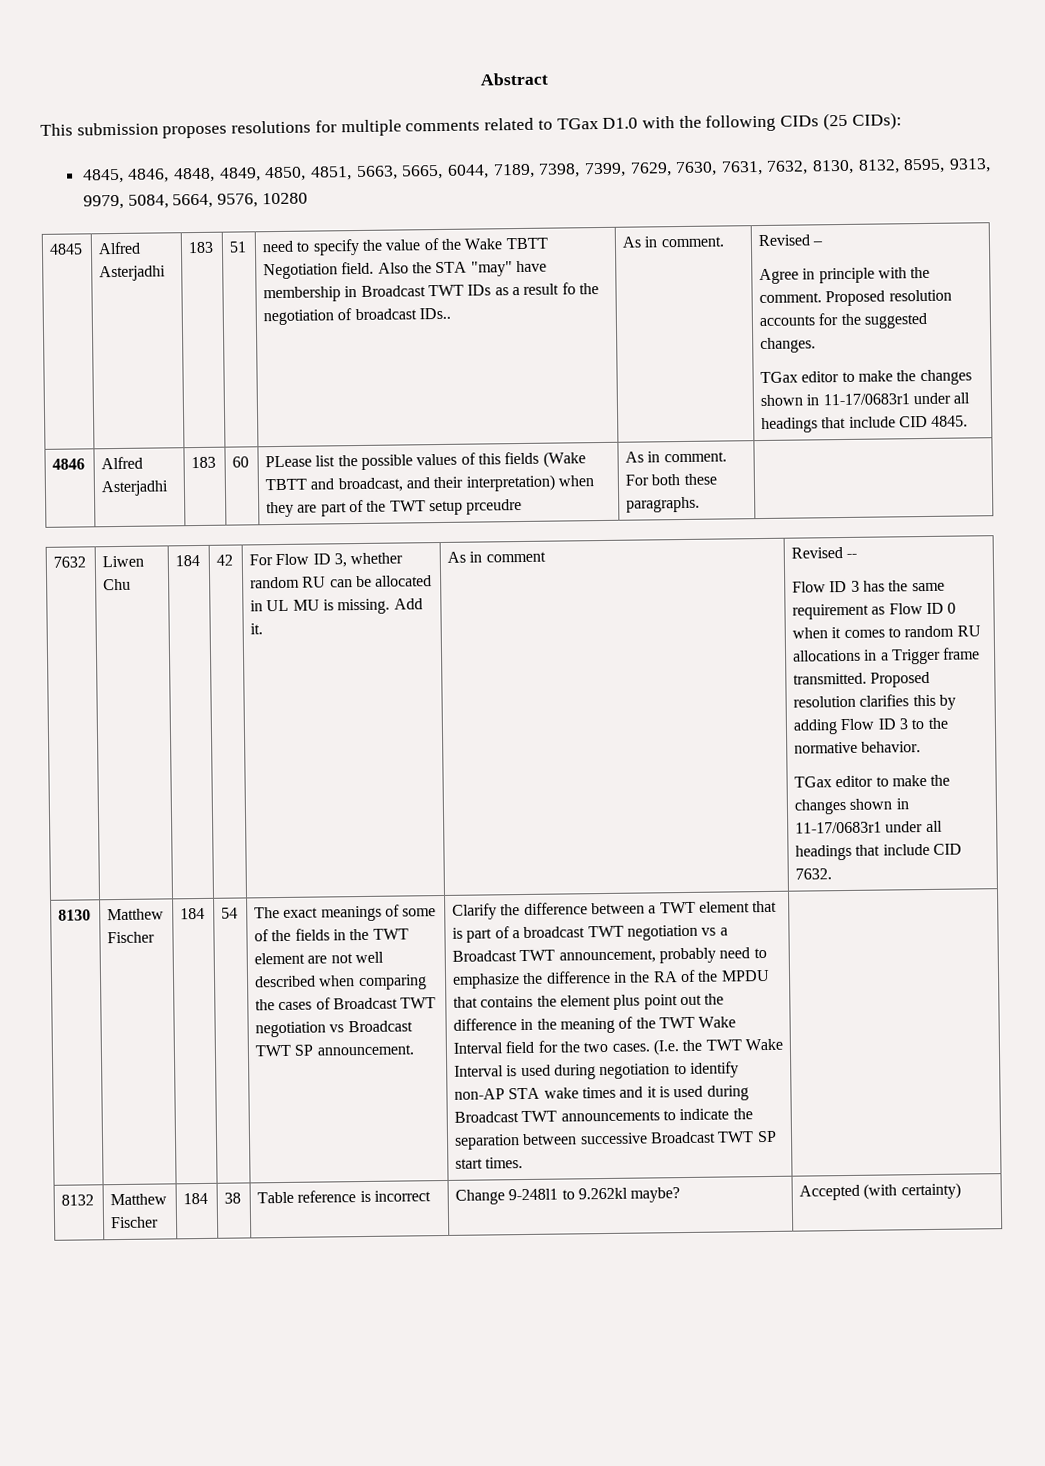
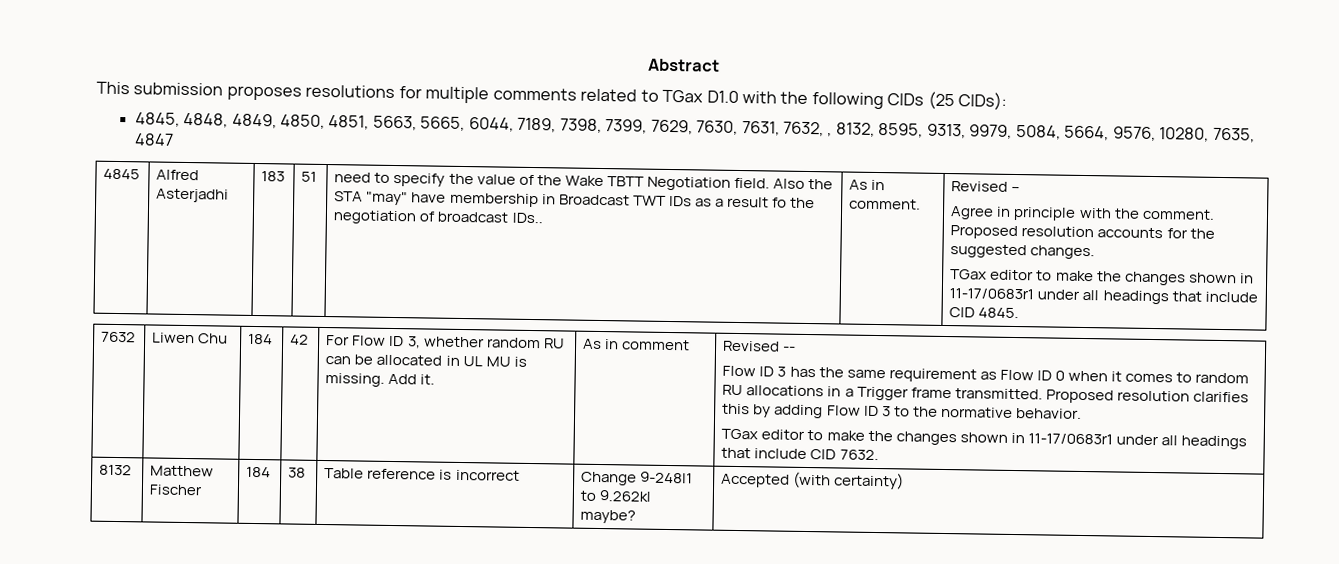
[127,168,170,183] 4846, -> (180, 119) none
[812,159,855,175] 8130, -> [827,132,833,137] ,
[261,192,308,205] 10280 -> [1159,127,1255,143] [133,133,174,146] 10280, 7635, 4847
[52,458,86,470] [101,456,144,470] [101,480,170,497] [191,456,217,469] [232,456,250,468] [265,451,586,470] [265,474,594,493] [266,498,523,518] [625,451,727,463] [625,473,717,486] [626,496,701,513] // 4846 | Alfred Asterjadhi | 183 | 60 | PLease list the possible values of this fields (Wake TBTT and broadcast, and their interpretation) when they are part of the TWT setup prceudre | As in comment. For both these paragraphs. | -> (1020, 313) none
[58,909,92,921] [107,908,165,921] [107,931,156,944] [180,907,206,920] [221,907,239,919] [254,904,437,922] [254,928,409,942] [254,951,384,965] [254,974,427,991] [255,997,437,1011] [255,1020,413,1038] [255,1044,414,1057] [452,900,778,920] [452,924,728,943] [452,947,767,964] [452,969,770,989] [453,993,725,1010] [453,1016,737,1034] [453,1038,783,1056] [454,1061,739,1080] [454,1085,749,1101] [454,1108,753,1123] [454,1130,777,1150] [455,1157,524,1169] // 8130 | Matthew Fischer | 184 | 54 | The exact meanings of some of the fields in the TWT element are not well described when comparing the cases of Broadcast TWT negotiation vs Broadcast TWT SP announcement. | Clarify the difference between a TWT element that is part of a broadcast TWT negotiation vs a Broadcast TWT announcement, probably need to emphasize the difference in the RA of the MPDU that contains the element plus point out the difference in the meaning of the TWT Wake Interval field for the two cases. (I.e. the TWT Wake Interval is used during negotiation to identify non-AP STA wake times and it is used during Broadcast TWT announcements to indicate the separation between successive Broadcast TWT SP start times. | -> (879, 455) none

